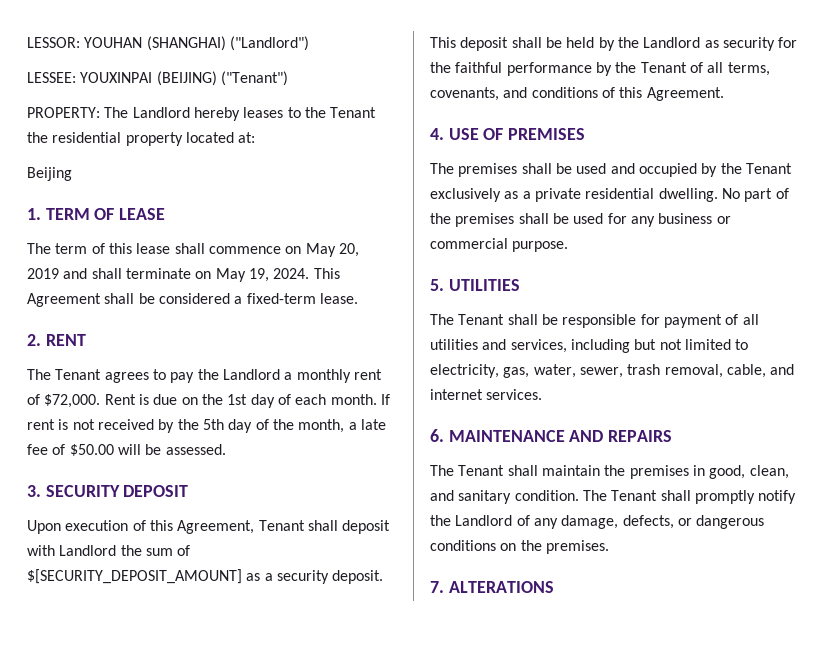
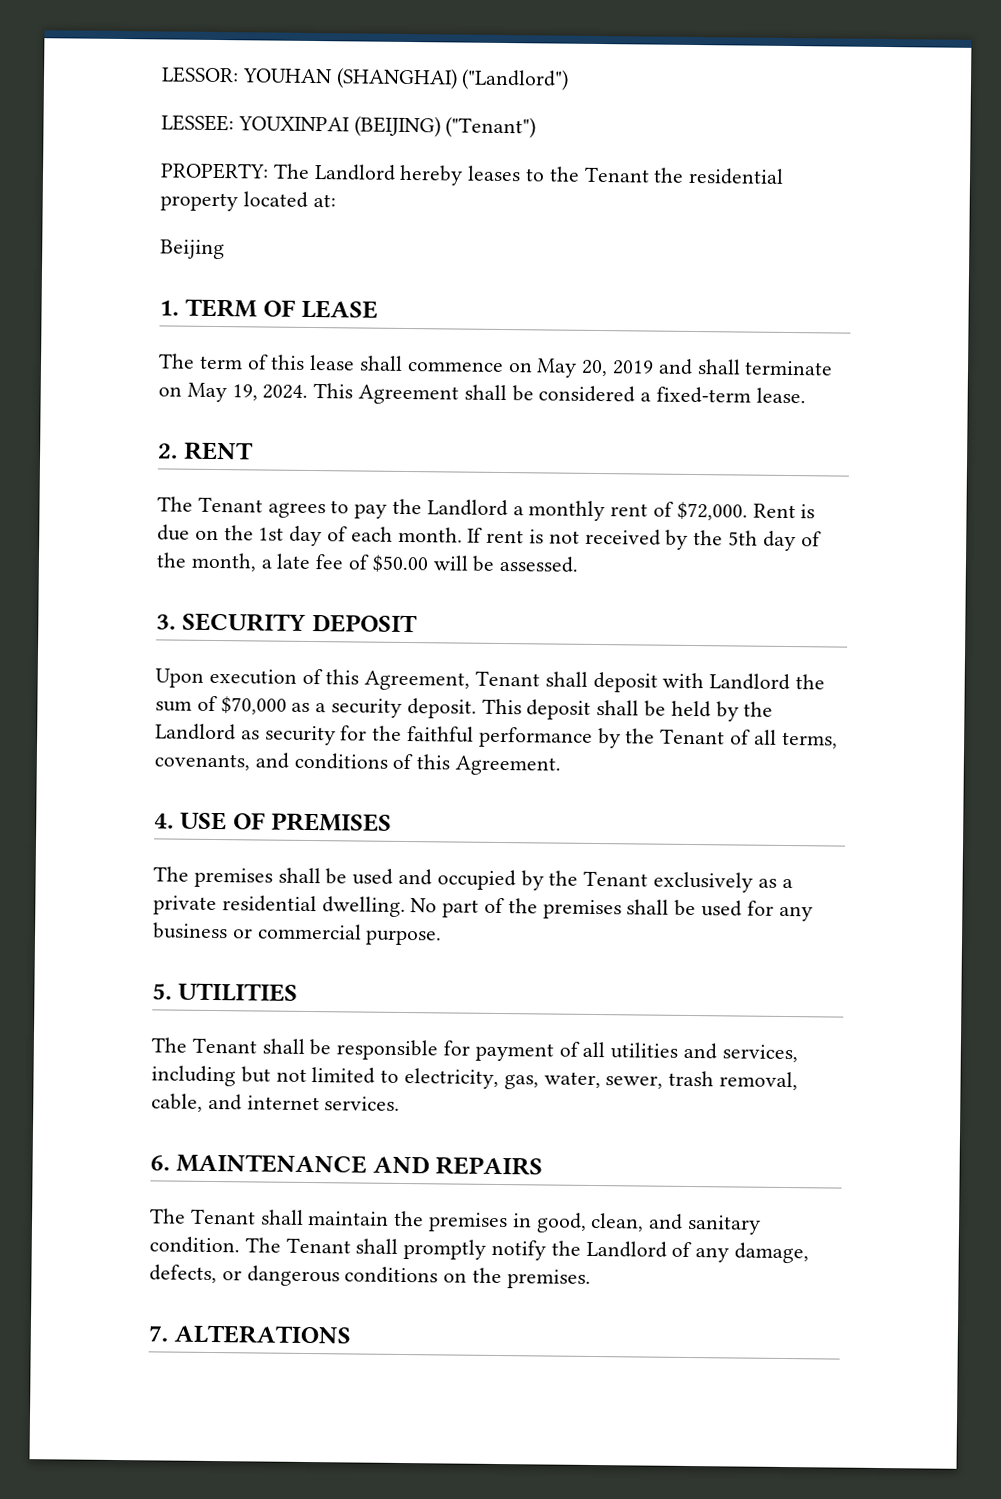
[27,569,242,584] $[SECURITY_DEPOSIT_AMOUNT] -> [220,696,287,715] $70,000

